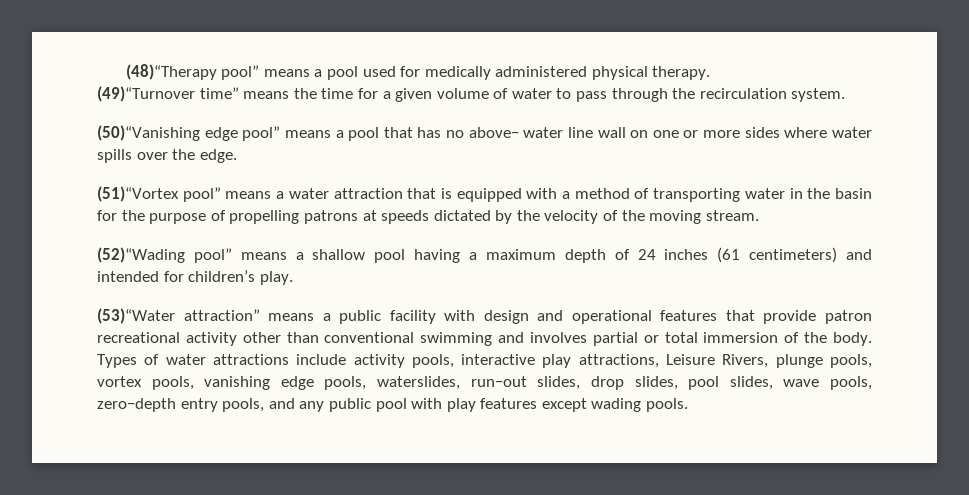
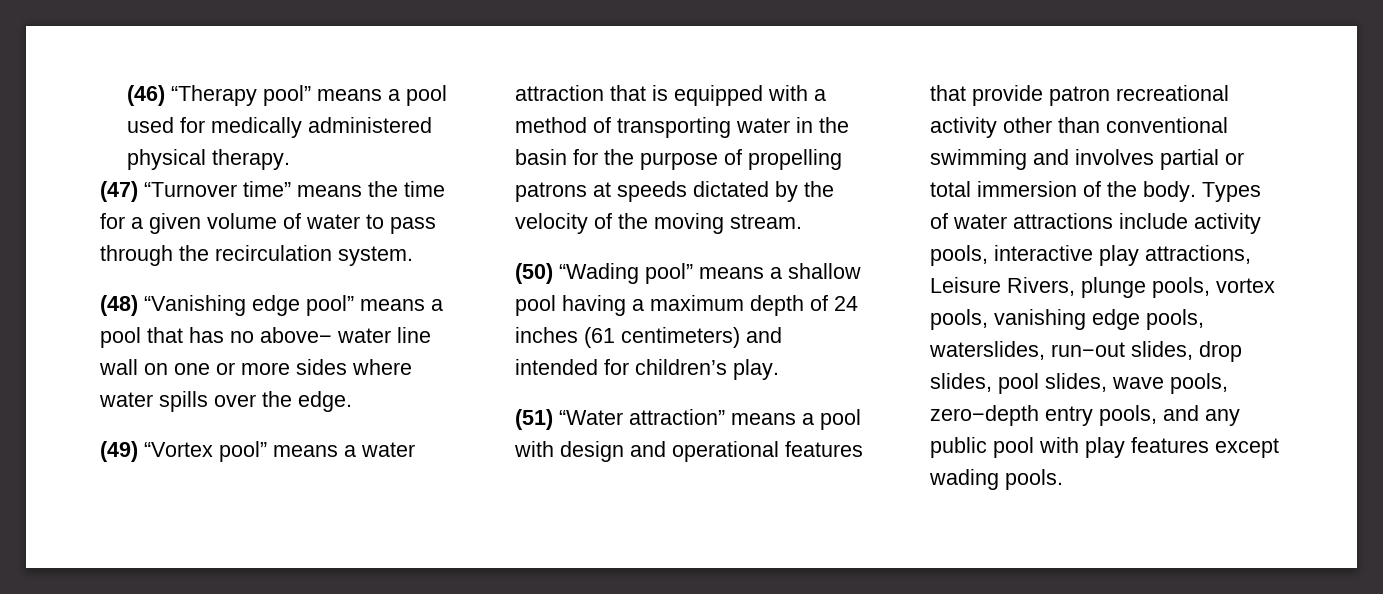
[125,64,217,80] (48)“Therapy -> [127,85,258,106] (46) “Therapy
[97,86,195,102] (49)“Turnover -> [100,181,237,202] (47) “Turnover
[97,125,200,141] (50)“Vanishing -> [100,295,246,316] (48) “Vanishing
[97,186,179,202] (51)“Vortex -> [100,441,213,462] (49) “Vortex
[97,247,185,263] (52)“Wading -> [515,263,639,284] (50) “Wading
[97,308,175,324] (53)“Water -> [515,409,623,430] (51) “Water
[339,310,436,324] public facility -> [820,409,861,430] pool

